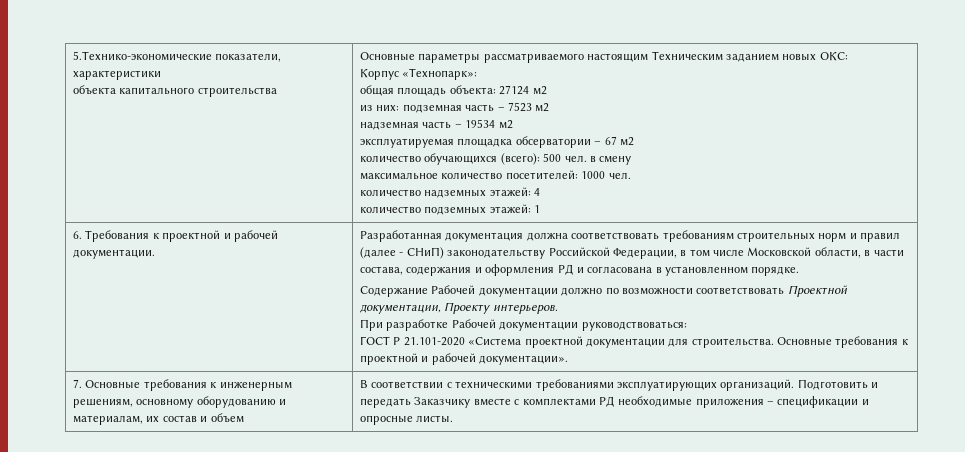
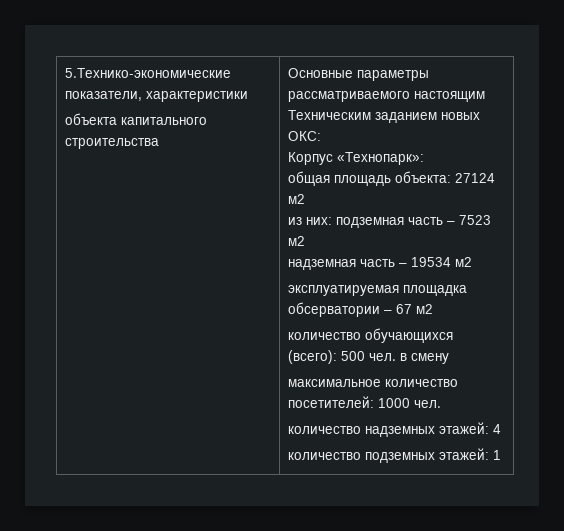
[73,230,278,242] [73,249,156,259] [360,230,901,242] [360,247,904,259] [360,264,800,276] [360,285,848,297] [359,302,558,314] [360,319,687,331] [360,336,908,348] [360,353,569,365] [73,379,292,391] [73,396,287,408] [73,413,244,425] [360,379,879,391] [360,396,869,408] [360,415,454,425] // 6. Требования к проектной и рабочей документации. | Разработанная документация должна соответствовать требованиям строительных норм и правил (далее - СНиП) законодательству Российской Федерации, в том числе Московской области, в части состава, содержания и оформления РД и согласована в установленном порядке. // Содержание Рабочей документации должно по возможности соответствовать Проектной документации, Проекту интерьеров. // При разработке Рабочей документации руководствоваться: // ГОСТ Р 21.101-2020 «Система проектной документации для строительства. Основные требования к проектной и рабочей документации». // 7. Основные требования к инженерным решениям, основному оборудованию и материалам, их состав и объем | В соответствии с техническими требованиями эксплуатирующих организаций. Подготовить и передать Заказчику вместе с комплектами РД необходимые приложения – спецификации и опросные листы. -> (502, 455) none

